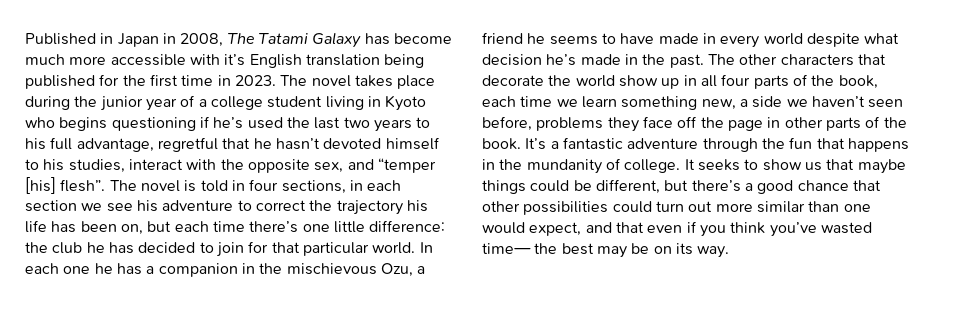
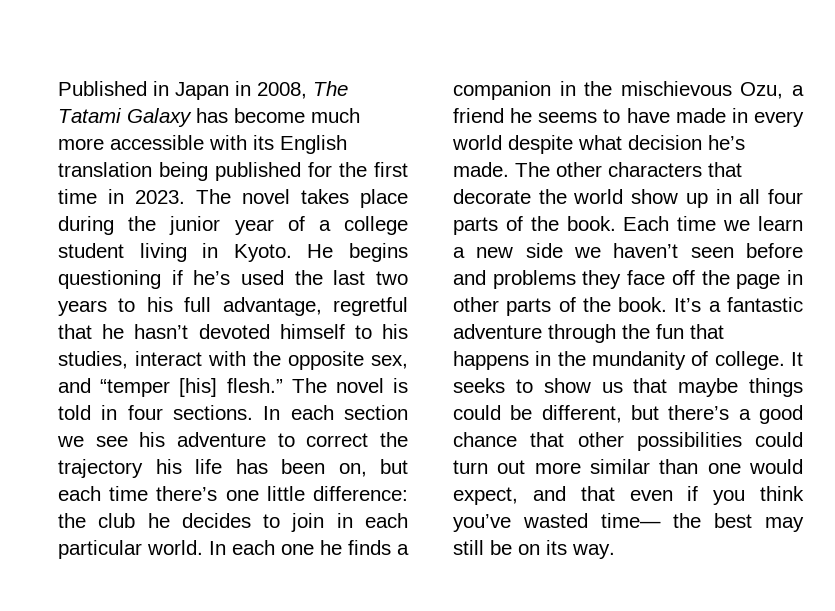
[224,54,246,66] it’s -> [253,135,274,150] its
[385,95,427,111] [25,117,55,128] Kyoto who -> [233,244,334,262] Kyoto. He
[60,179,106,192] flesh”. -> [226,378,283,393] flesh.”
[281,180,363,194] sections, in -> [173,405,281,420] sections. In
[108,241,300,257] has decided to join for that -> [181,513,408,532] decides to join in each
[116,263,142,275] has -> [348,540,391,555] finds
[580,54,704,68] made in the past. -> [453,162,509,177] made.
[838,75,878,89] [482,96,516,107] book, each -> [566,216,670,231] book. Each
[621,96,748,110] something new, a -> [453,247,514,258] a new
[482,116,532,131] before, -> [746,243,803,258] [453,270,486,285] before and
(627, 252) none -> [453,540,484,555] still

